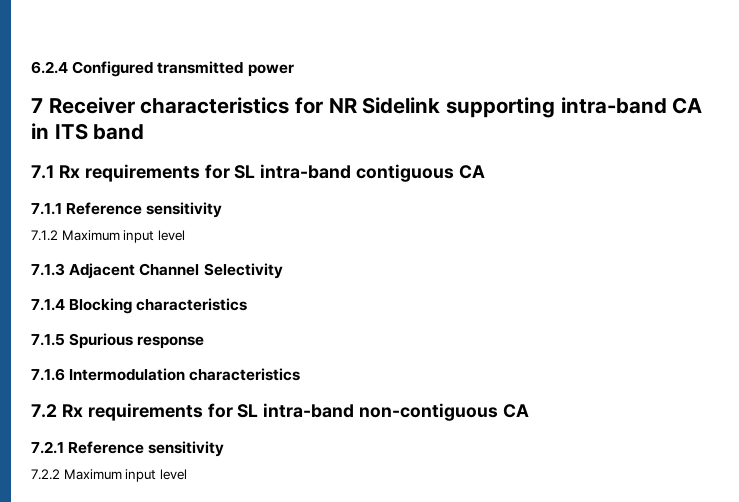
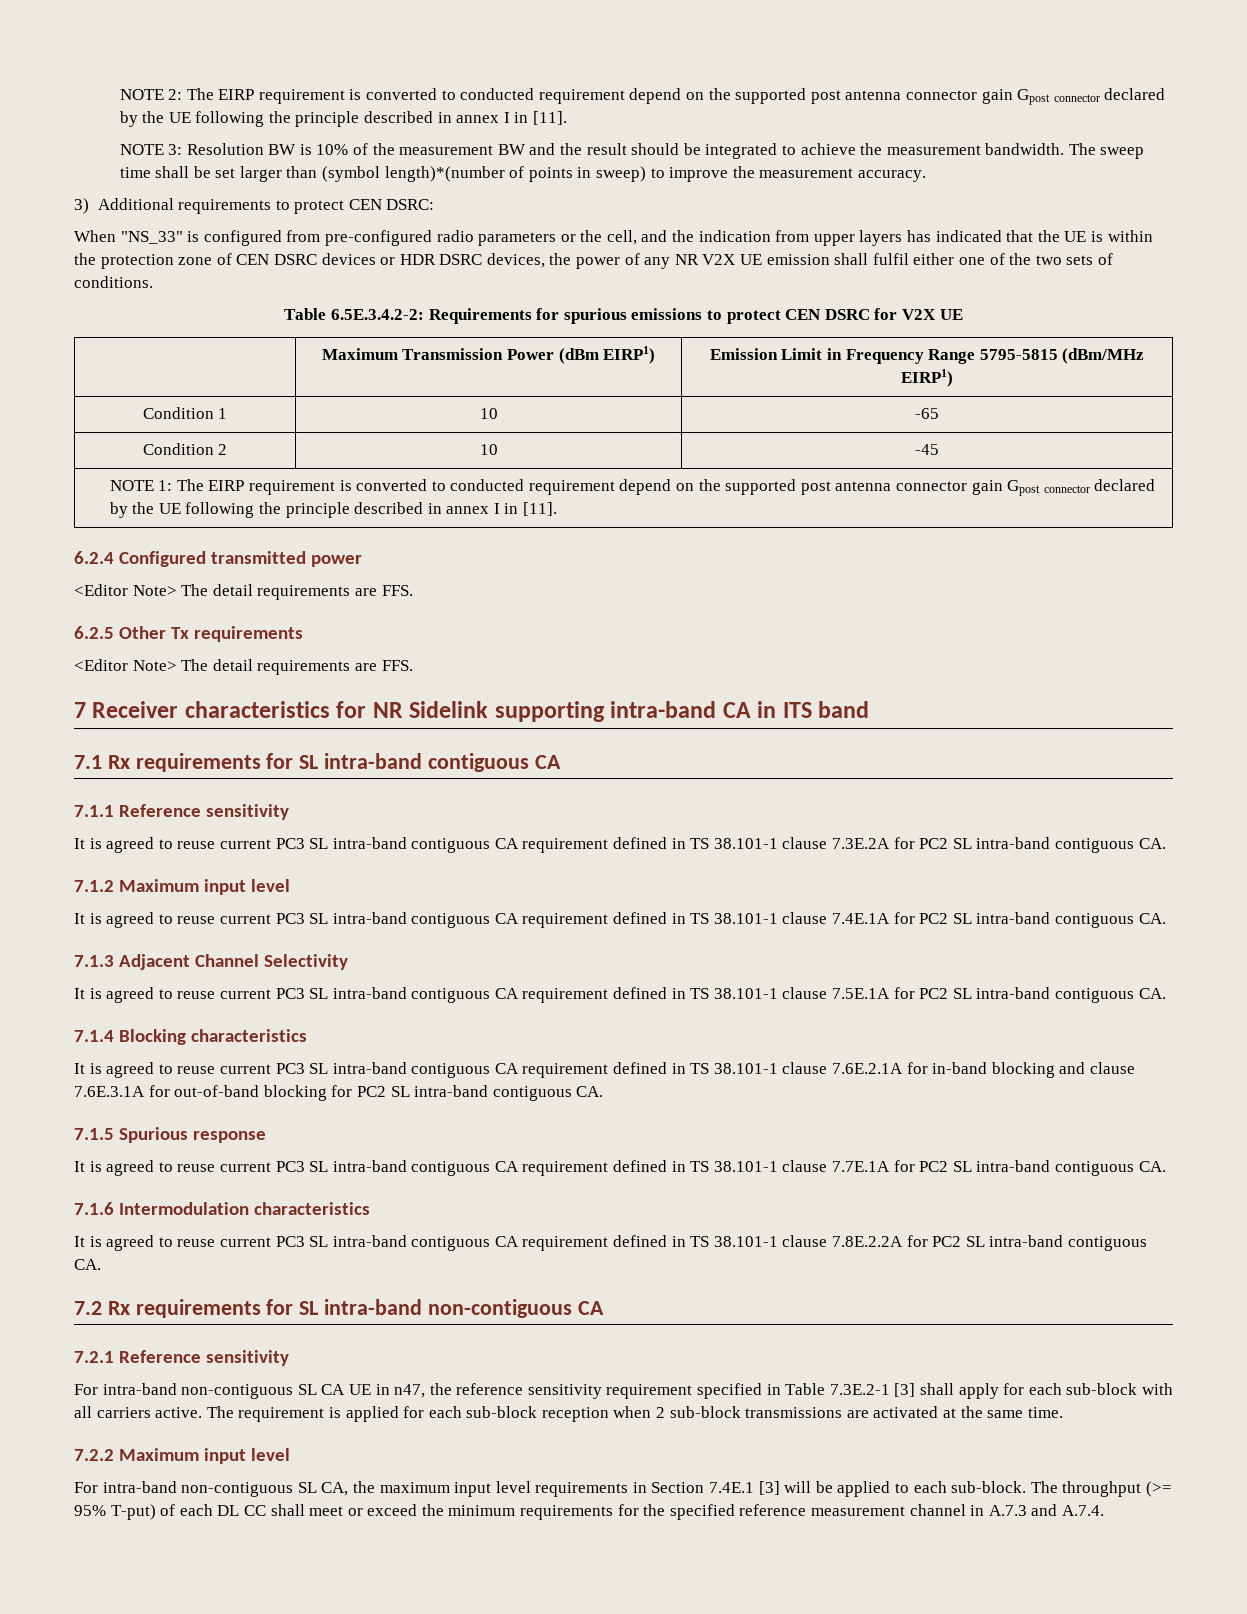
[31,61,294,77] 6.2.4 Configured transmitted power -> [119,88,1166,105] [119,111,567,127] [119,143,1145,159] [119,166,926,182] [74,198,435,214] [74,230,1153,246] [74,253,1113,269] [74,276,153,288] [284,308,963,324] [321,346,656,364] [709,348,1145,364] [901,369,953,387] [142,407,228,419] [479,408,498,419] [915,408,939,419] [142,443,228,455] [479,444,498,455] [915,444,939,455] [109,479,1156,496] [109,502,558,518] [74,551,363,567] [74,584,413,600] [74,626,304,642] [74,659,413,675] NOTE 2: The EIRP requirement is converted to conducted requirement depend on the supported post antenna connector gain Gpost connector declared by the UE following the principle described in annex I in [11]. // NOTE 3: Resolution BW is 10% of the measurement BW and the result should be integrated to achieve the measurement bandwidth. The sweep time shall be set larger than (symbol length)*(number of points in sweep) to improve the measurement accuracy. // 3) Additional requirements to protect CEN DSRC: // When "NS_33" is configured from pre-configured radio parameters or the cell, and the indication from upper layers has indicated that the UE is within the protection zone of CEN DSRC devices or HDR DSRC devices, the power of any NR V2X UE emission shall fulfil either one of the two sets of conditions. // Table 6.5E.3.4.2-2: Requirements for spurious emissions to protect CEN DSRC for V2X UE // | Maximum Transmission Power (dBm EIRP1) | Emission Limit in Frequency Range 5795-5815 (dBm/MHz EIRP1) // Condition 1 | 10 | -65 // Condition 2 | 10 | -45 // NOTE 1: The EIRP requirement is converted to conducted requirement depend on the supported post antenna connector gain Gpost connector declared by the UE following the principle described in annex I in [11]. // 6.2.4 Configured transmitted power // <Editor Note> The detail requirements are FFS. // 6.2.5 Other Tx requirements // <Editor Note> The detail requirements are FFS.
[31,230,185,243] [31,263,283,279] [31,298,248,314] [31,333,205,349] [31,368,301,381] 7.1.2 Maximum input level // 7.1.3 Adjacent Channel Selectivity // 7.1.4 Blocking characteristics // 7.1.5 Spurious response // 7.1.6 Intermodulation characteristics -> [74,837,1166,853] [74,879,291,895] [74,912,1166,928] [74,954,349,970] [74,987,1166,1003] [74,1029,308,1045] [74,1062,1135,1078] [74,1085,604,1101] [74,1127,267,1143] [74,1160,1166,1176] [74,1202,371,1215] [74,1235,1147,1251] [74,1259,101,1270] It is agreed to reuse current PC3 SL intra-band contiguous CA requirement defined in TS 38.101-1 clause 7.3E.2A for PC2 SL intra-band contiguous CA. // 7.1.2 Maximum input level // It is agreed to reuse current PC3 SL intra-band contiguous CA requirement defined in TS 38.101-1 clause 7.4E.1A for PC2 SL intra-band contiguous CA. // 7.1.3 Adjacent Channel Selectivity // It is agreed to reuse current PC3 SL intra-band contiguous CA requirement defined in TS 38.101-1 clause 7.5E.1A for PC2 SL intra-band contiguous CA. // 7.1.4 Blocking characteristics // It is agreed to reuse current PC3 SL intra-band contiguous CA requirement defined in TS 38.101-1 clause 7.6E.2.1A for in-band blocking and clause 7.6E.3.1A for out-of-band blocking for PC2 SL intra-band contiguous CA. // 7.1.5 Spurious response // It is agreed to reuse current PC3 SL intra-band contiguous CA requirement defined in TS 38.101-1 clause 7.7E.1A for PC2 SL intra-band contiguous CA. // 7.1.6 Intermodulation characteristics // It is agreed to reuse current PC3 SL intra-band contiguous CA requirement defined in TS 38.101-1 clause 7.8E.2.2A for PC2 SL intra-band contiguous CA.
[31,469,187,482] 7.2.2 Maximum input level -> [74,1383,1173,1399] [74,1406,1063,1422] [74,1448,291,1464] [74,1481,1172,1497] [74,1504,1104,1520] For intra-band non-contiguous SL CA UE in n47, the reference sensitivity requirement specified in Table 7.3E.2-1 [3] shall apply for each sub-block with all carriers active. The requirement is applied for each sub-block reception when 2 sub-block transmissions are activated at the same time. // 7.2.2 Maximum input level // For intra-band non-contiguous SL CA, the maximum input level requirements in Section 7.4E.1 [3] will be applied to each sub-block. The throughput (>= 95% T-put) of each DL CC shall meet or exceed the minimum requirements for the specified reference measurement channel in A.7.3 and A.7.4.

